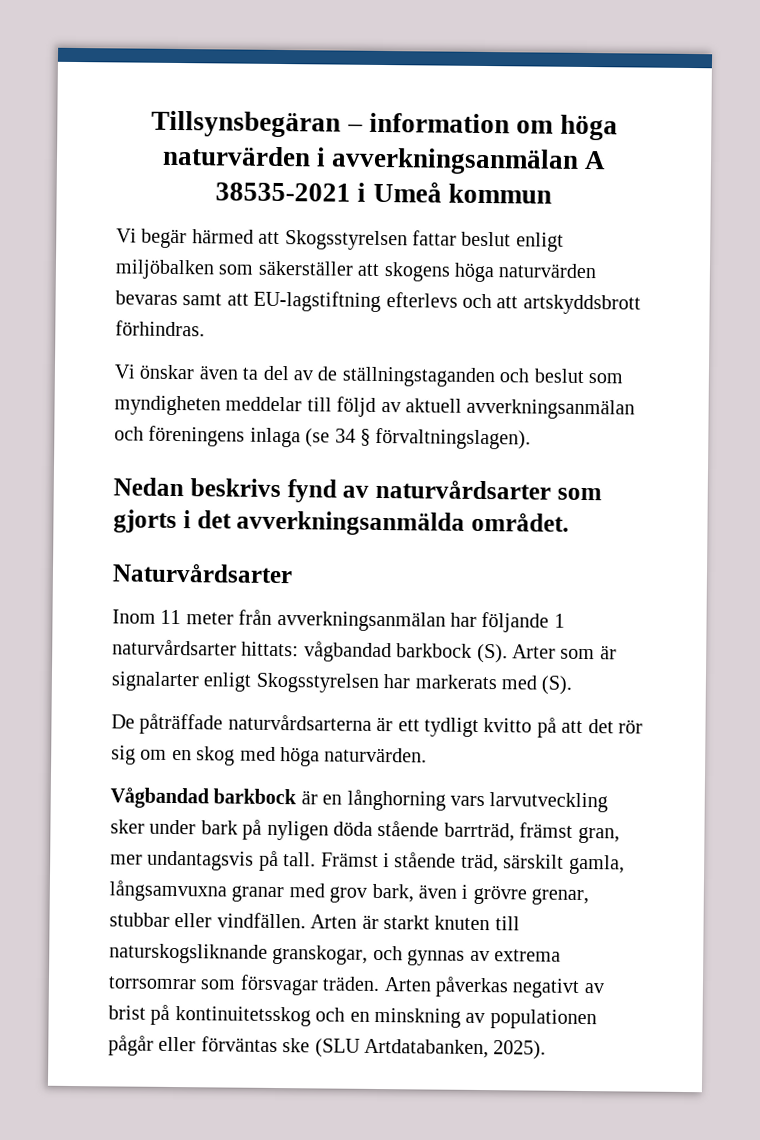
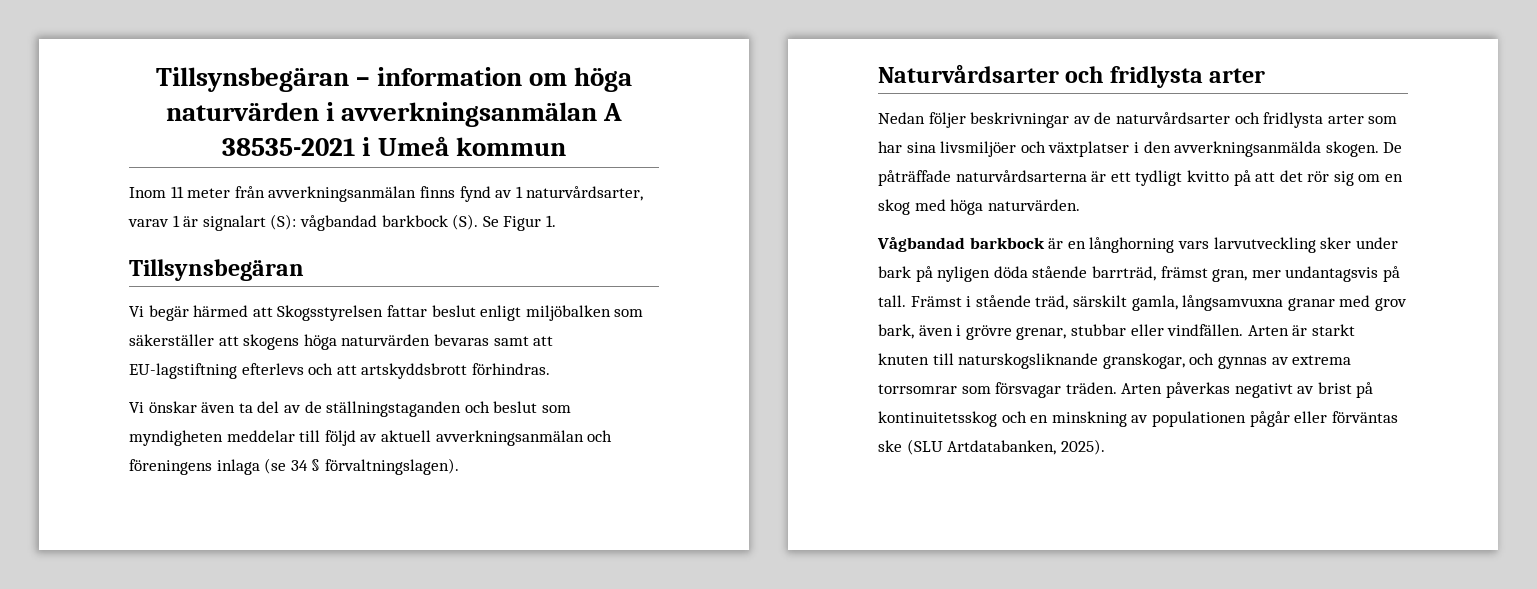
(552, 193) none -> [129,186,644,202] [128,214,556,231] [129,259,304,281] // Inom 11 meter från avverkningsanmälan finns fynd av 1 naturvårdsarter, varav 1 är signalart (S): vågbandad barkbock (S). Se Figur 1. // Tillsynsbegäran
[113,477,602,503] [113,509,569,536] [112,562,293,584] [112,609,565,633] [112,639,617,664] [111,671,573,695] Nedan beskrivs fynd av naturvårdsarter som gjorts i det avverkningsanmälda området. // Naturvårdsarter // Inom 11 meter från avverkningsanmälan har följande 1 naturvårdsarter hittats: vågbandad barkbock (S). Arter som är signalarter enligt Skogsstyrelsen har markerats med (S). // -> [878,64,1266,88] [878,112,1398,128] [878,141,1379,157] Naturvårdsarter och fridlysta arter // Nedan följer beskrivningar av de naturvårdsarter och fridlysta arter som har sina livsmiljöer och växtplatser i den avverkningsanmälda skogen.

